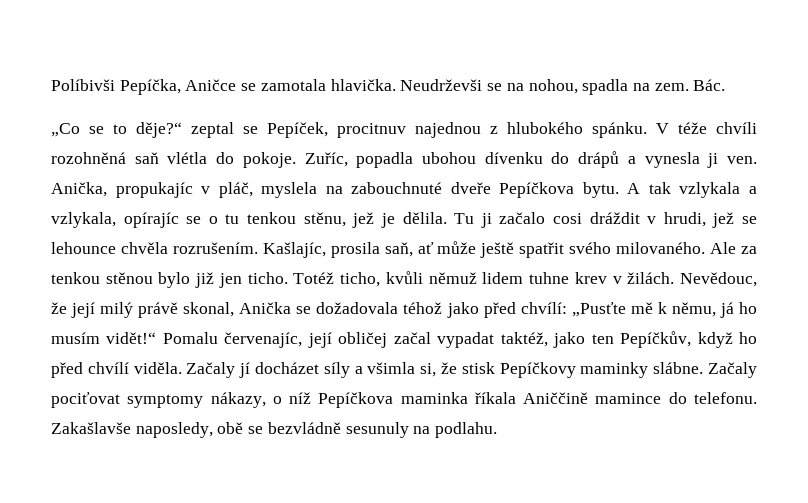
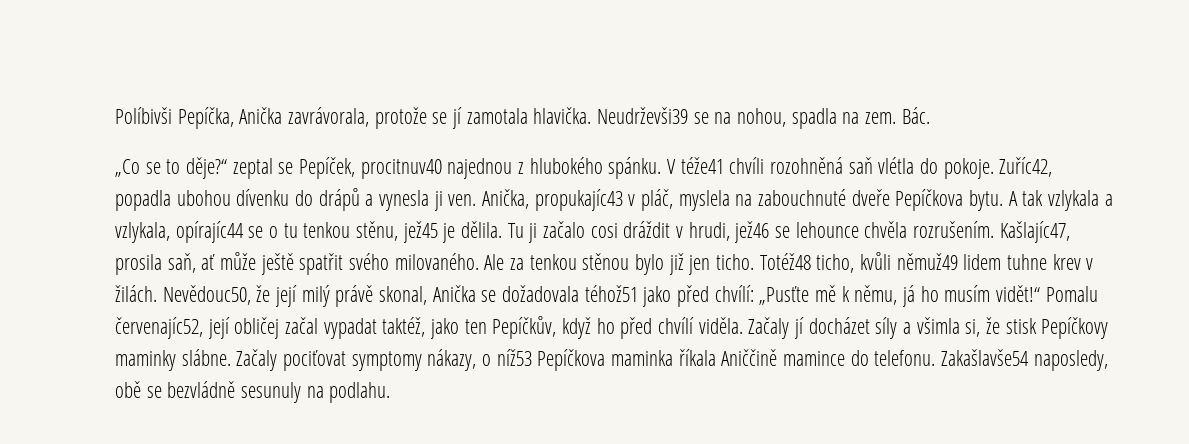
[185,79,257,91] Aničce se -> [239,107,463,129] Anička zavrávorala, protože se jí
[400,79,483,91] Neudrževši -> [597,107,689,124] Neudrževši39
[337,123,406,138] procitnuv -> [360,159,442,179] procitnuv40
[678,122,707,134] téže -> [680,157,724,174] téže41
[304,152,348,167] Zuříc, -> [999,157,1053,177] Zuříc42,
[115,182,193,198] propukajíc -> [534,189,623,211] propukajíc43
[123,212,179,228] opírajíc -> [175,221,244,243] opírajíc44
[352,212,375,228] jež -> [402,221,438,243] jež45
[712,212,735,228] jež -> [734,221,770,243] jež46
[262,242,326,258] Kašlajíc, -> [999,221,1070,243] Kašlajíc47,
[293,272,335,284] Totéž -> [759,253,811,270] Totéž48
[428,272,477,284] němuž -> [896,253,958,270] němuž49
[680,272,758,287] Nevědouc, -> [162,285,251,305] Nevědouc50,
[403,302,443,314] téhož -> [584,285,638,302] téhož51
[224,332,303,348] červenajíc, -> [115,317,203,339] červenajíc52,
[289,392,312,404] níž -> [496,349,532,366] níž53
[51,422,131,434] Zakašlavše -> [941,349,1030,366] Zakašlavše54

